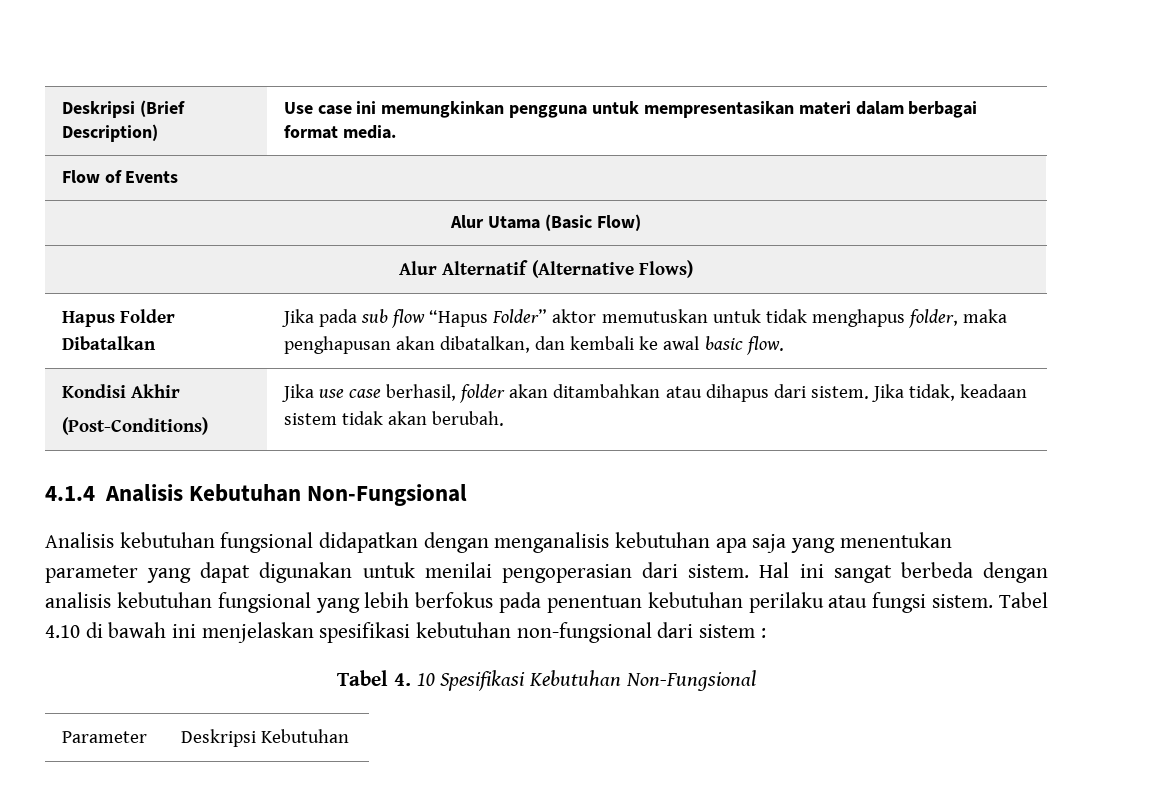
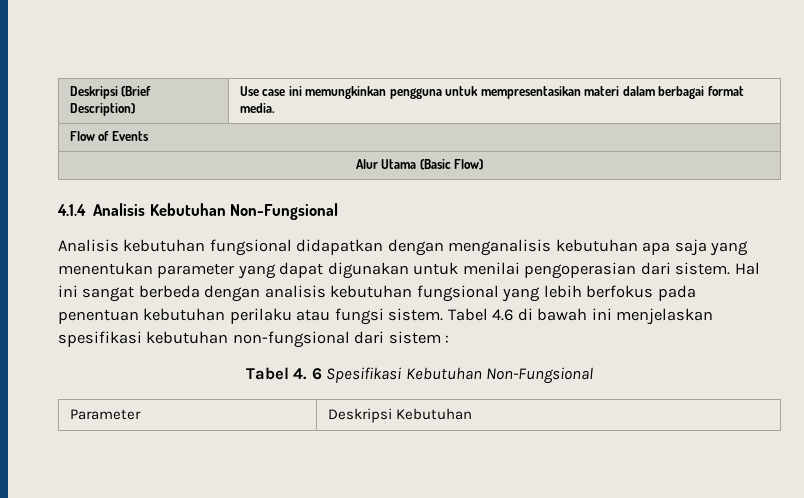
[399,260,693,278] [61,309,175,327] [61,336,156,350] [281,309,1008,328] [283,336,784,355] [61,384,180,398] [61,417,208,435] [281,384,1028,403] [283,411,505,426] // Alur Alternatif (Alternative Flows) // Hapus Folder Dibatalkan | Jika pada sub flow “Hapus Folder” aktor memutuskan untuk tidak menghapus folder, maka penghapusan akan dibatalkan, dan kembali ke awal basic flow. // Kondisi Akhir // (Post-Conditions) | Jika use case berhasil, folder akan ditambahkan atau dihapus dari sistem. Jika tidak, keadaan sistem tidak akan berubah. -> (484, 164) none
[45,625,80,638] 4.10 -> [492,309,514,321] 4.6
[416,673,435,686] 10 -> [311,368,322,380] 6

